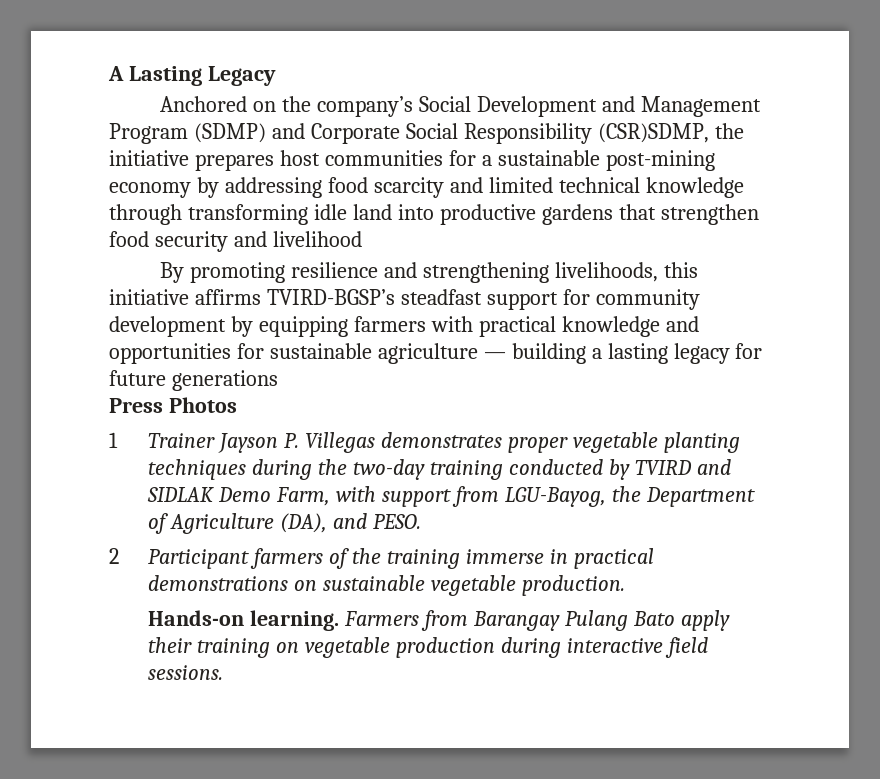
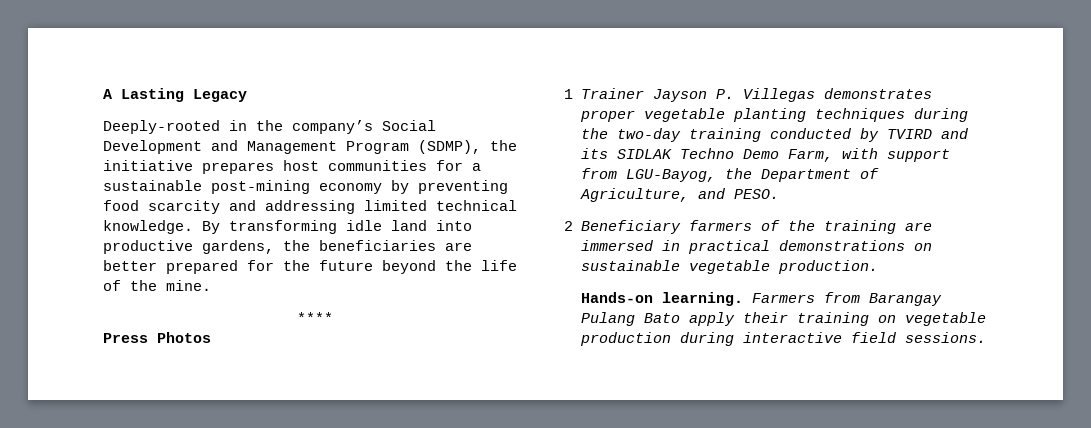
[160,96,277,112] Anchored on -> [103,120,247,134] Deeply-rooted in
[193,123,709,144] (SDMP) and Corporate Social Responsibility (CSR)SDMP, -> [418,140,481,154] (SDMP),
[224,177,322,198] addressing -> [418,180,508,194] preventing
(483, 185) none -> [265,200,355,214] addressing
[645,177,744,198] [109,204,182,225] knowledge through -> [103,220,220,234] knowledge. By
[541,204,759,225] [109,231,362,252] [160,262,698,283] [109,289,700,310] [109,316,699,337] [109,343,763,364] [109,370,278,391] gardens that strengthen food security and livelihood // By promoting resilience and strengthening livelihoods, this initiative affirms TVIRD-BGSP’s steadfast support for community development by equipping farmers with practical knowledge and opportunities for sustainable agriculture — building a lasting legacy for future generations -> [202,240,472,254] [103,260,517,274] [103,280,211,291] [297,312,333,323] gardens, the beneficiaries are better prepared for the future beyond the life of the mine. // ****
[147,487,215,502] SIDLAK -> [581,148,735,159] its SIDLAK Techno
[170,513,328,534] Agriculture (DA), -> [580,188,690,202] Agriculture,
[148,549,250,569] Participant -> [581,220,682,234] Beneficiary
[465,549,544,564] immerse -> [905,222,933,231] [581,240,654,251] are immersed

